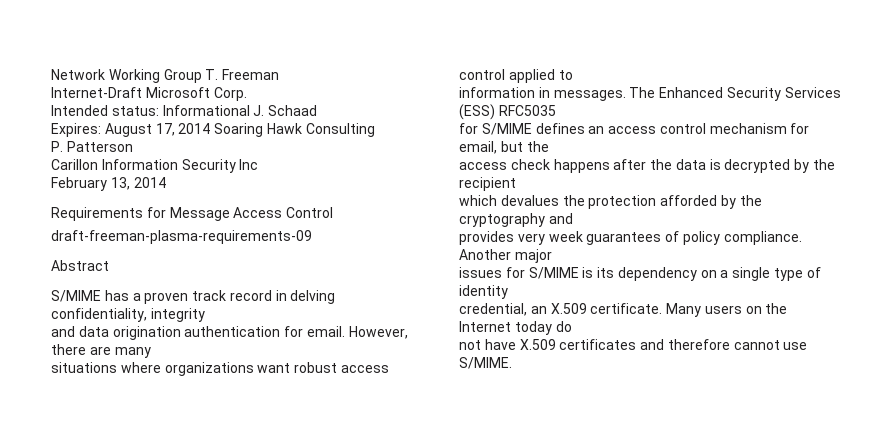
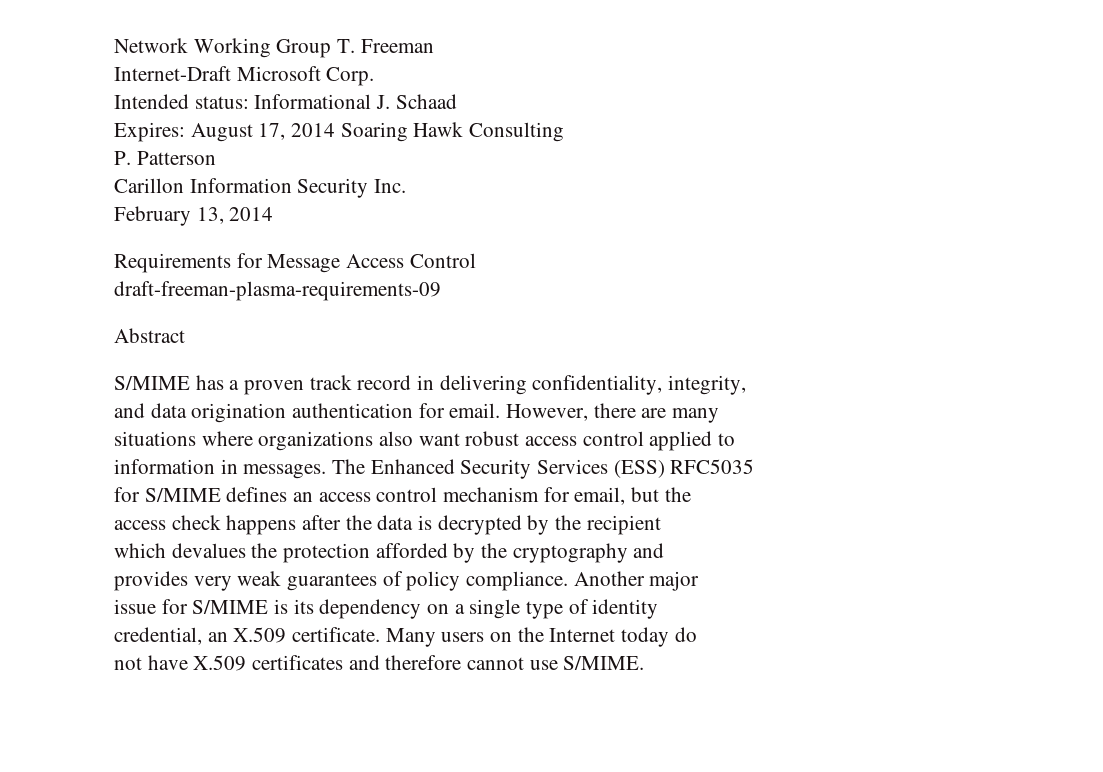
[239,159,259,170] Inc -> [374,179,407,193] Inc.
[290,290,336,304] [51,308,205,322] delving confidentiality, integrity -> [439,375,747,395] delivering confidentiality, integrity,
(254, 369) none -> [379,431,414,446] also
[548,231,583,242] week -> [237,571,282,586] weak
[459,267,502,278] issues -> [114,599,156,614] issue

